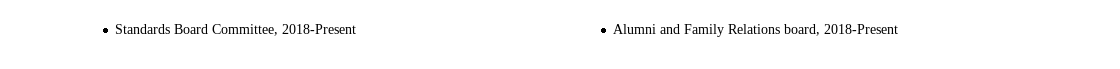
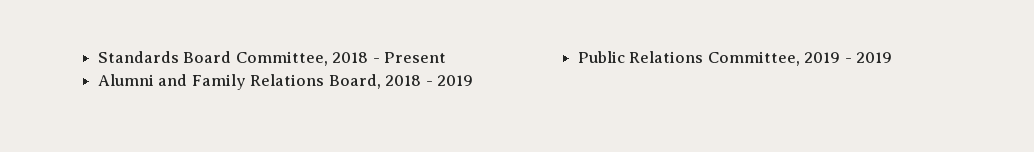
[282,24,357,34] 2018-Present -> [332,52,447,63] 2018 - Present
[784,24,899,36] board, 2018-Present -> [328,74,474,89] [577,51,893,66] Board, 2018 - 2019 // Public Relations Committee, 2019 - 2019

